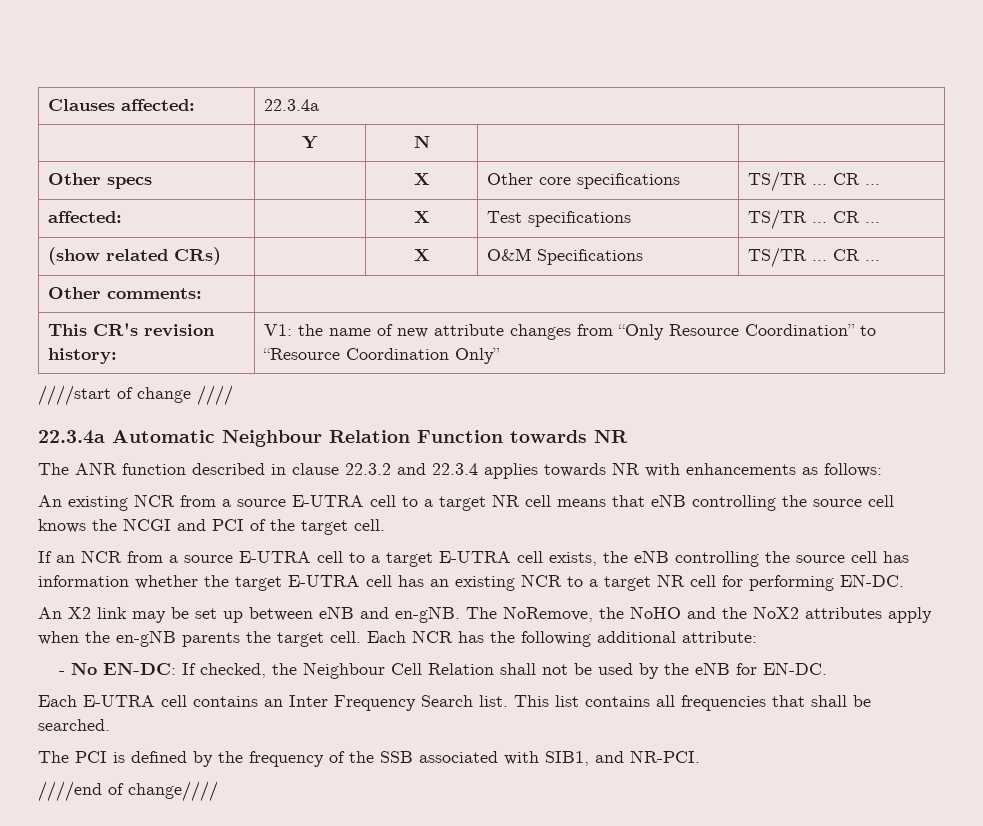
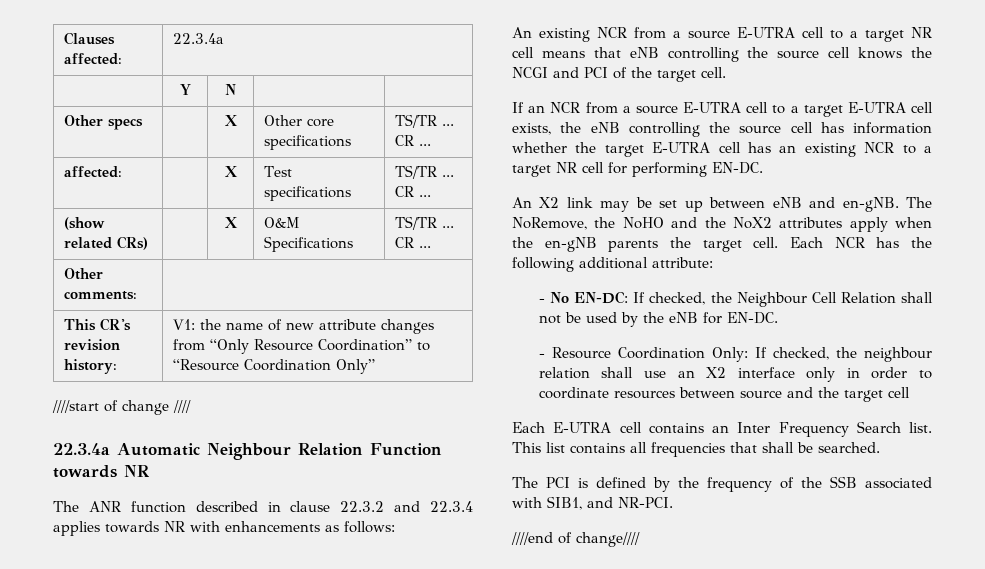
(827, 668) none -> [538,347,932,362] [538,367,932,382] [538,387,910,402] // - Resource Coordination Only: If checked, the neighbour relation shall use an X2 interface only in order to coordinate resources between source and the target cell

